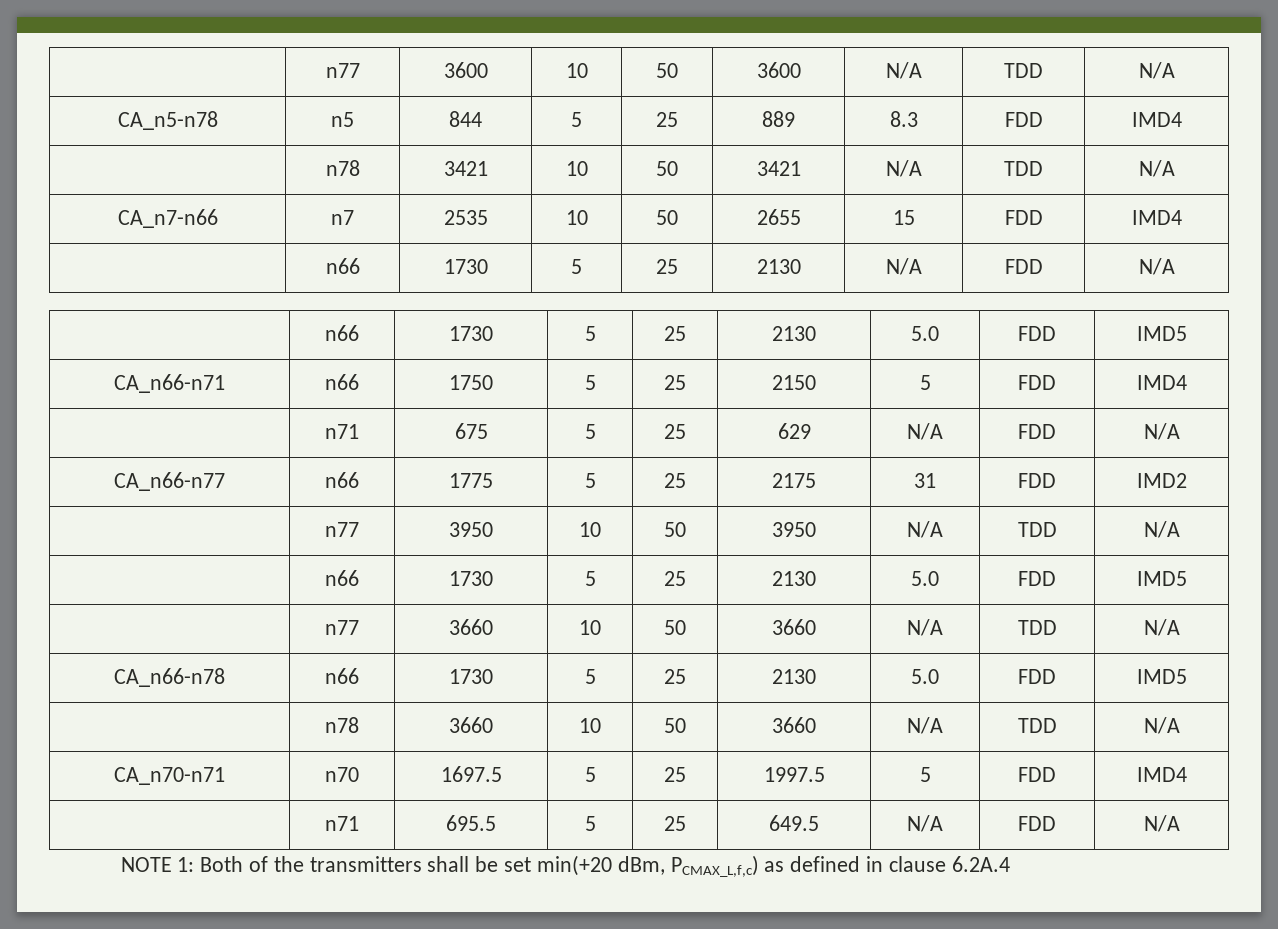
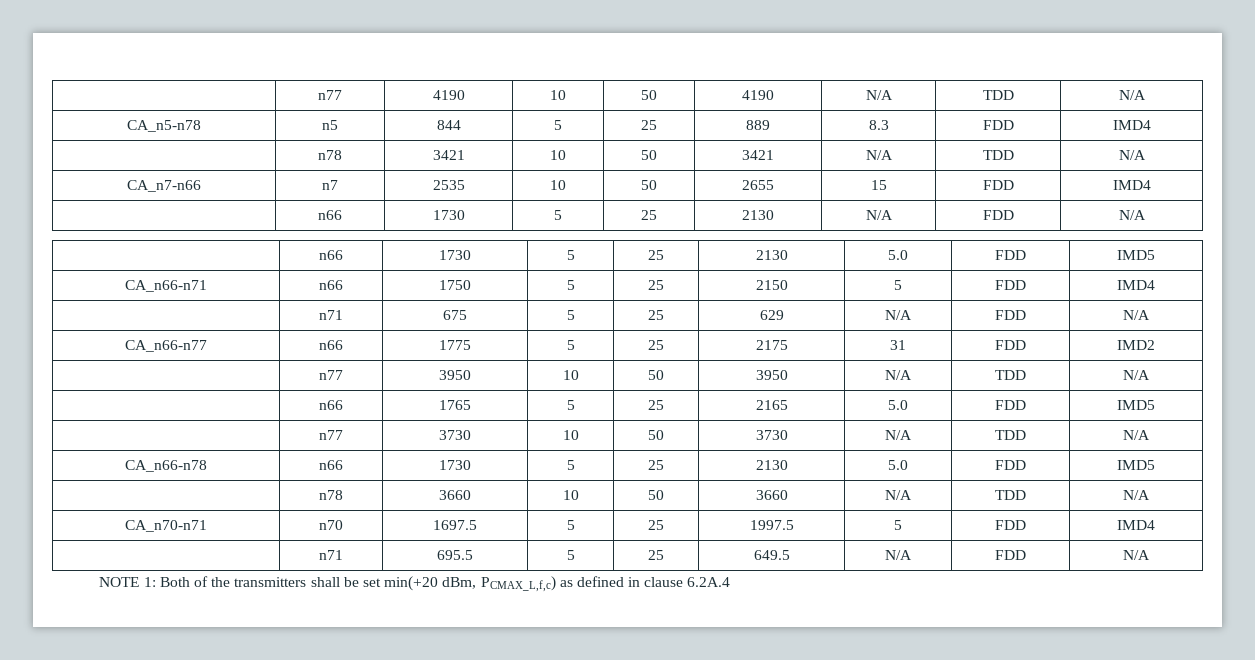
[325,63,360,78] [443,62,488,78] [565,63,588,78] [656,63,678,78] [756,62,801,78] | n77 | 3600 | 10 | 50 | 3600 -> [318,90,342,100] [432,90,465,100] [550,90,566,100] [641,90,657,100] [742,90,774,100] | n77 | 4190 | 10 | 50 | 4190
[449,571,493,586] [584,571,596,586] [664,571,686,586] [772,571,816,586] 1730 | 5 | 25 | 2130 -> [439,400,471,410] [566,400,575,410] [648,400,664,410] [755,400,788,410] 1765 | 5 | 25 | 2165
[449,619,493,635] [579,620,601,635] [664,620,686,635] [772,619,816,635] 3660 | 10 | 50 | 3660 -> [439,430,471,440] [562,430,579,440] [648,430,664,440] [755,430,788,440] 3730 | 10 | 50 | 3730

